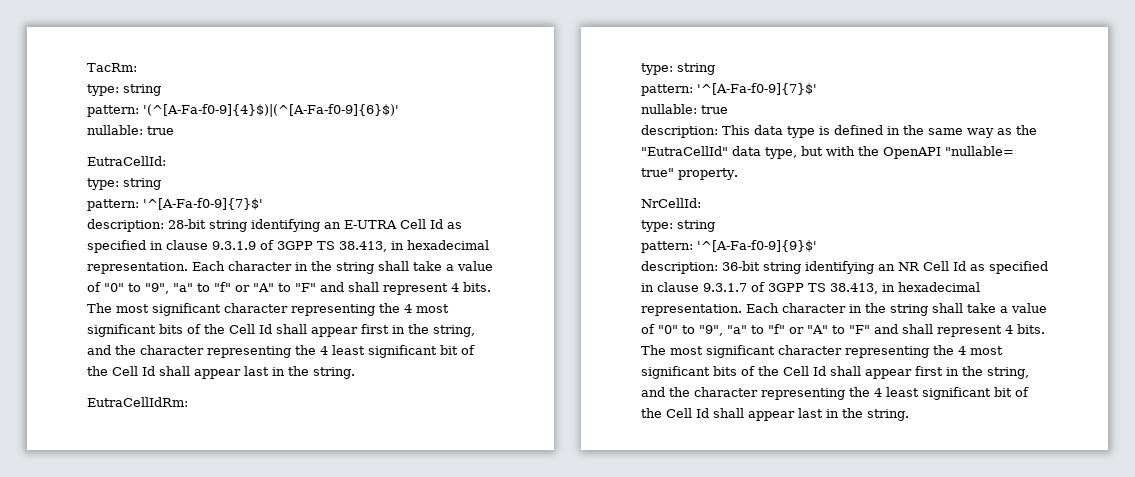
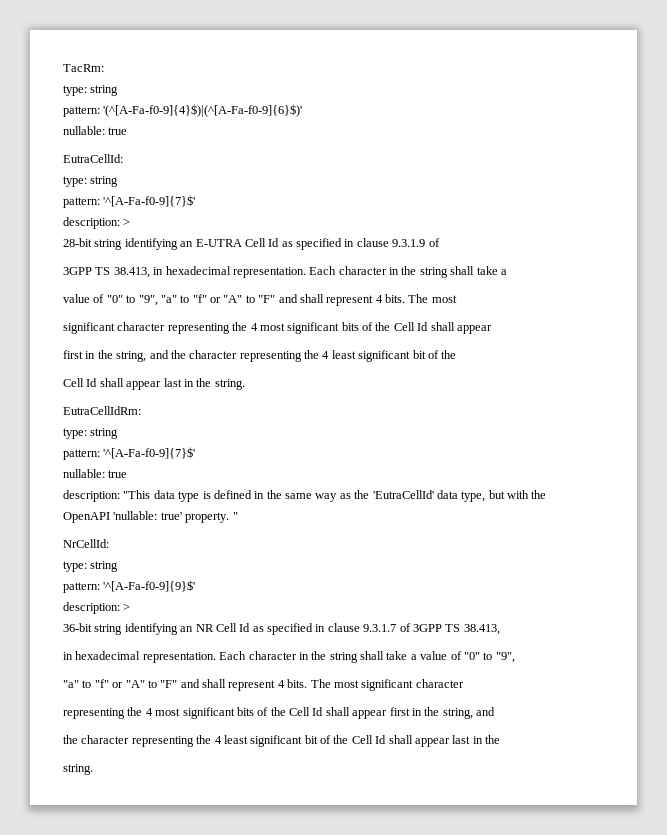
(164, 225) none -> [123,218,131,226] > //
(274, 245) none -> (440, 242) //
(454, 267) none -> (507, 272) //
(149, 308) none -> (457, 299) //
(358, 332) none -> (492, 329) //
(108, 371) none -> (457, 354) //
[722,125,750,135] This -> [123,490,151,499] "This
[641,146,728,156] "EutraCellId" -> [372,490,434,499] 'EutraCellId'
[945,146,1014,156] [641,168,674,177] "nullable= true" -> [113,511,182,520] 'nullable: true'
(738, 174) none -> [232,512,238,520] "
(718, 267) none -> [123,603,131,611] > //
(878, 288) none -> (500, 629) //
(723, 330) none -> (515, 657) //
(842, 350) none -> (464, 683) //
(665, 392) none -> (495, 711) //
(863, 413) none -> (500, 739) //

